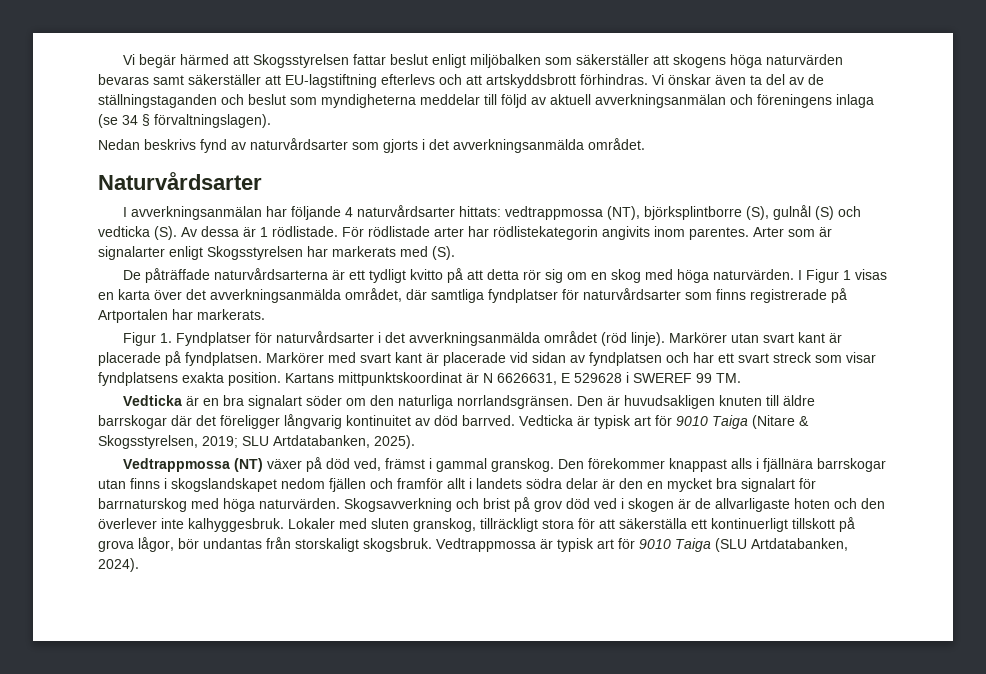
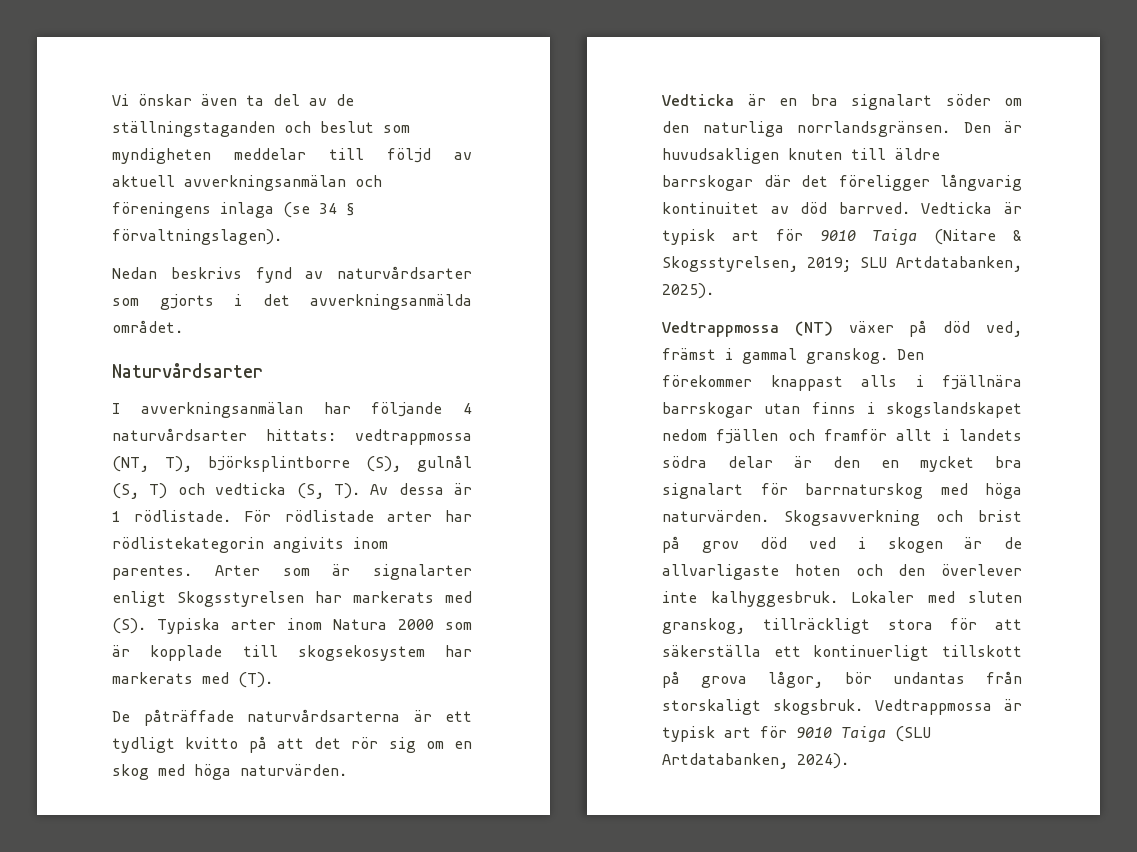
[123,54,844,68] [98,74,664,88] Vi begär härmed att Skogsstyrelsen fattar beslut enligt miljöbalken som säkerställer att skogens höga naturvärden bevaras samt säkerställer att EU-lagstiftning efterlevs och att artskyddsbrott förhindras. Vi -> [112,94,129,106] Vi
[321,94,416,108] myndigheterna -> [112,148,211,164] myndigheten
[607,206,641,220] (NT), -> [112,456,192,472] (NT, T),
[815,206,862,220] [98,226,177,240] (S) och vedticka (S). -> [112,483,360,499] (S, T) och vedticka (S, T).
(455, 253) none -> [157,618,472,634] [112,645,472,661] [112,672,273,688] Typiska arter inom Natura 2000 som är kopplade till skogsekosystem har markerats med (T).
[487,269,520,280] detta -> [314,737,341,749] det
[798,269,888,283] [98,288,847,303] [98,309,265,323] [123,331,843,346] [98,351,876,366] [98,372,741,386] I Figur 1 visas en karta över det avverkningsanmälda området, där samtliga fyndplatser för naturvårdsarter som finns registrerade på Artportalen har markerats. // Figur 1. Fyndplatser för naturvårdsarter i det avverkningsanmälda området (röd linje). Markörer utan svart kant är placerade på fyndplatsen. Markörer med svart kant är placerade vid sidan av fyndplatsen och har ett svart streck som visar fyndplatsens exakta position. Kartans mittpunktskoordinat är N 6626631, E 529628 i SWEREF 99 TM. -> (347, 770) none

